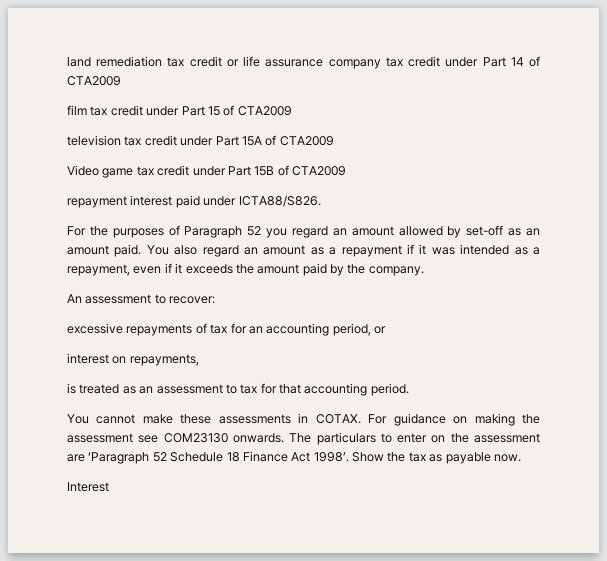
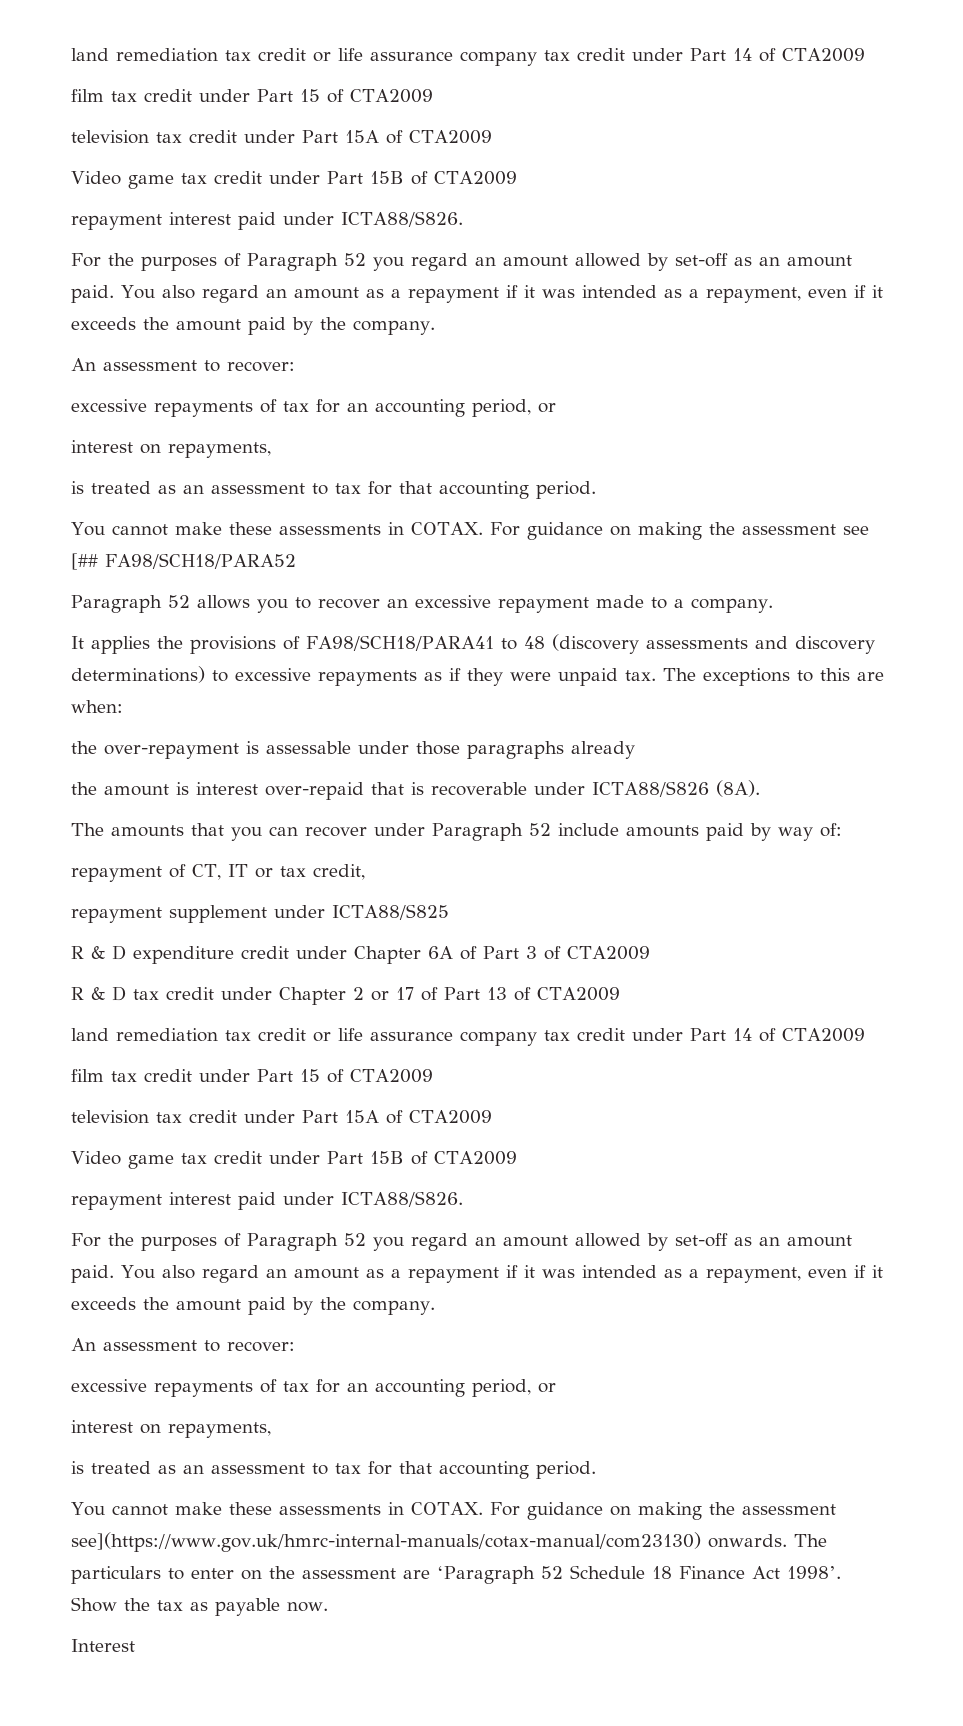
[163,433,228,443] COM23130 -> [71,553,296,570] [71,595,773,613] [71,634,875,654] [71,666,884,686] [71,700,123,713] [71,741,635,759] [71,780,760,800] [71,823,842,841] [71,864,365,882] [71,904,449,923] [71,945,650,964] [71,986,620,1005] [71,1028,865,1046] [71,1069,433,1083] [71,1110,492,1124] [71,1151,517,1169] [71,1191,463,1210] [71,1233,852,1251] [71,1265,883,1283] [71,1297,435,1315] [71,1338,295,1352] [71,1379,556,1397] [71,1420,271,1438] [71,1461,596,1479] [71,1502,836,1520] [71,1532,701,1552] [## FA98/SCH18/PARA52 // Paragraph 52 allows you to recover an excessive repayment made to a company. // It applies the provisions of FA98/SCH18/PARA41 to 48 (discovery assessments and discovery determinations) to excessive repayments as if they were unpaid tax. The exceptions to this are when: // the over-repayment is assessable under those paragraphs already // the amount is interest over-repaid that is recoverable under ICTA88/S826 (8A). // The amounts that you can recover under Paragraph 52 include amounts paid by way of: // repayment of CT, IT or tax credit, // repayment supplement under ICTA88/S825 // R & D expenditure credit under Chapter 6A of Part 3 of CTA2009 // R & D tax credit under Chapter 2 or 17 of Part 13 of CTA2009 // land remediation tax credit or life assurance company tax credit under Part 14 of CTA2009 // film tax credit under Part 15 of CTA2009 // television tax credit under Part 15A of CTA2009 // Video game tax credit under Part 15B of CTA2009 // repayment interest paid under ICTA88/S826. // For the purposes of Paragraph 52 you regard an amount allowed by set-off as an amount paid. You also regard an amount as a repayment if it was intended as a repayment, even if it exceeds the amount paid by the company. // An assessment to recover: // excessive repayments of tax for an accounting period, or // interest on repayments, // is treated as an assessment to tax for that accounting period. // You cannot make these assessments in COTAX. For guidance on making the assessment see](https://www.gov.uk/hmrc-internal-manuals/cotax-manual/com23130)

